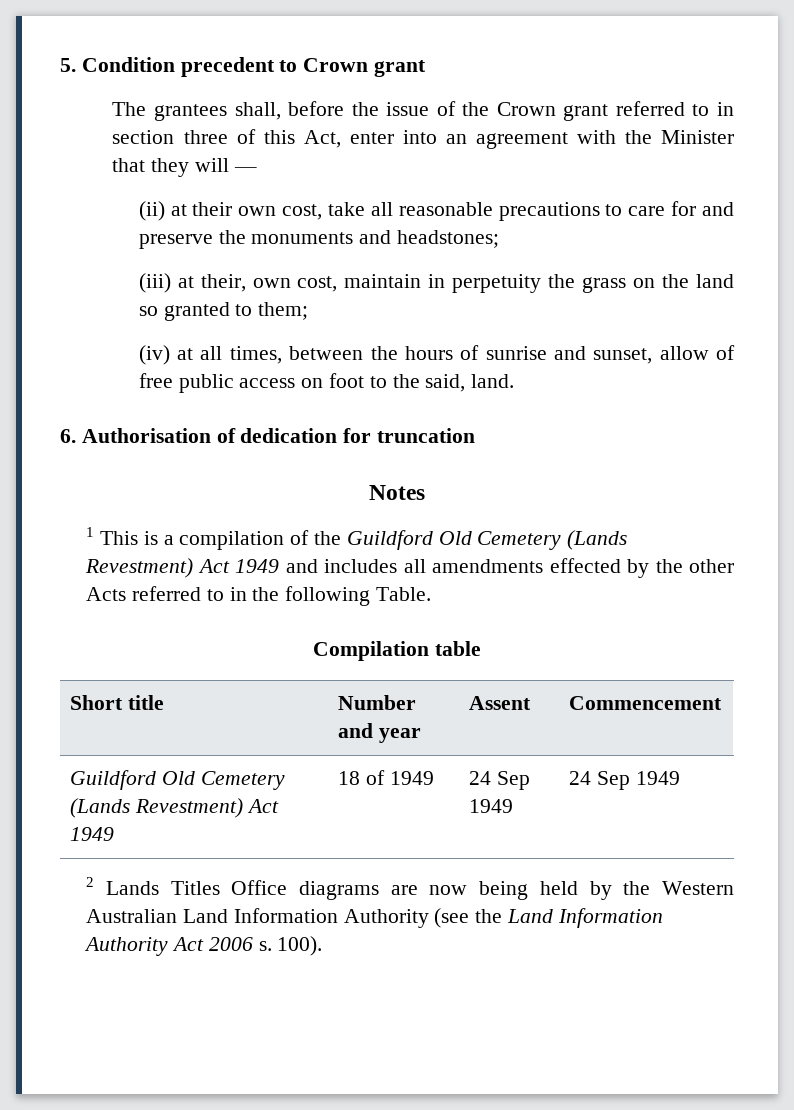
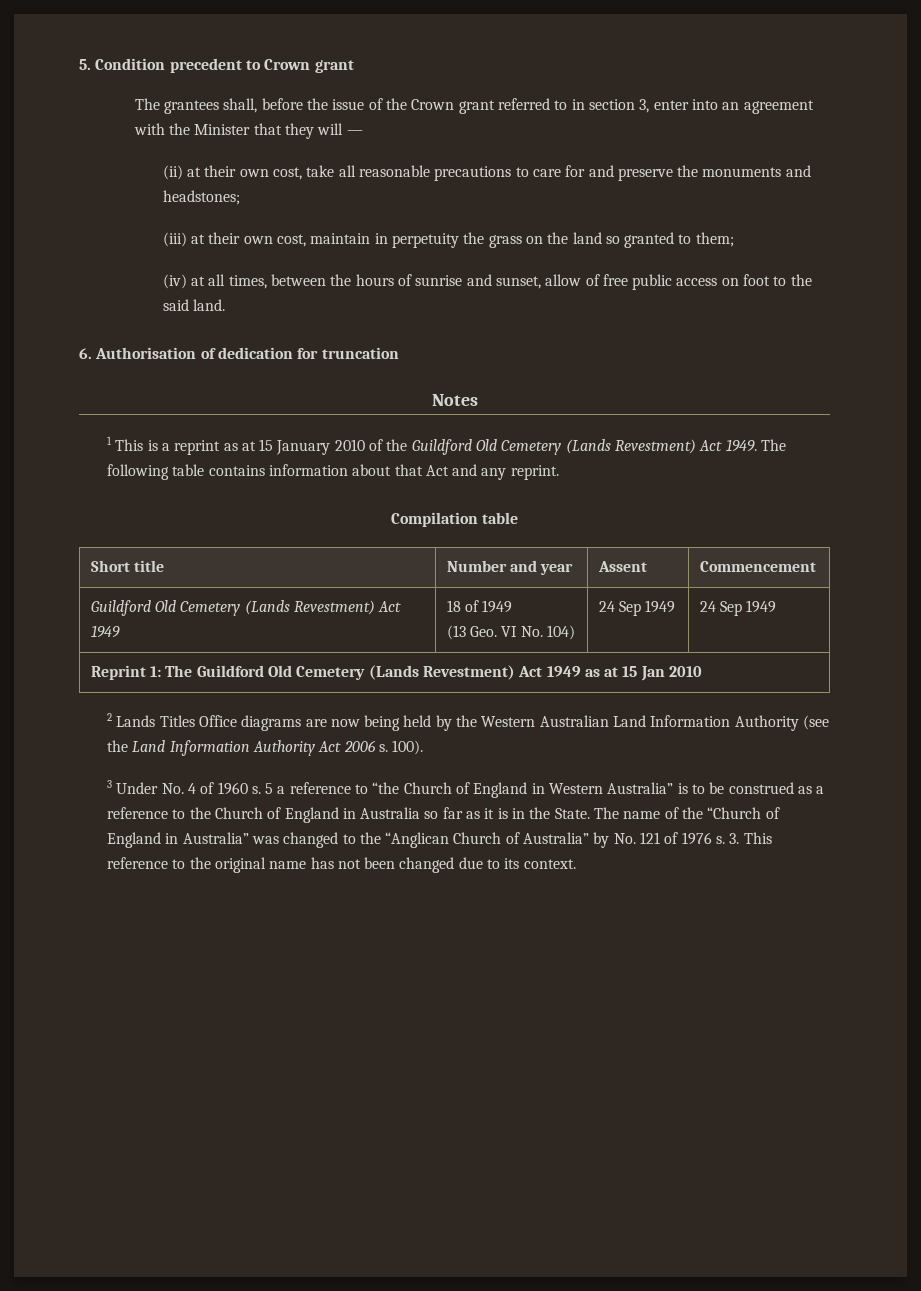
[183,129,341,148] three of this Act, -> [639,99,650,113] 3,
[200,274,246,292] their, -> [208,232,241,244] their
[425,374,466,392] said, -> [162,299,189,311] said
[179,531,285,550] compilation -> [174,439,365,455] reprint as at 15 January 2010
[235,558,734,578] [86,586,432,606] 1949 and includes all amendments effected by the other Acts referred to in the following Table. -> [725,439,786,452] [106,464,559,480] 1949. The following table contains information about that Act and any reprint.
(434, 778) none -> [446,625,575,640] // (13 Geo. VI No. 104)
(680, 778) none -> [90,665,703,681] // Reprint 1: The Guildford Old Cemetery (Lands Revestment) Act 1949 as at 15 Jan 2010
(323, 946) none -> [106,780,825,798] [106,807,780,823] [106,832,772,848] [106,857,576,873] // 3 Under No. 4 of 1960 s. 5 a reference to “the Church of England in Western Australia” is to be construed as a reference to the Church of England in Australia so far as it is in the State. The name of the “Church of England in Australia” was changed to the “Anglican Church of Australia” by No. 121 of 1976 s. 3. This reference to the original name has not been changed due to its context.

